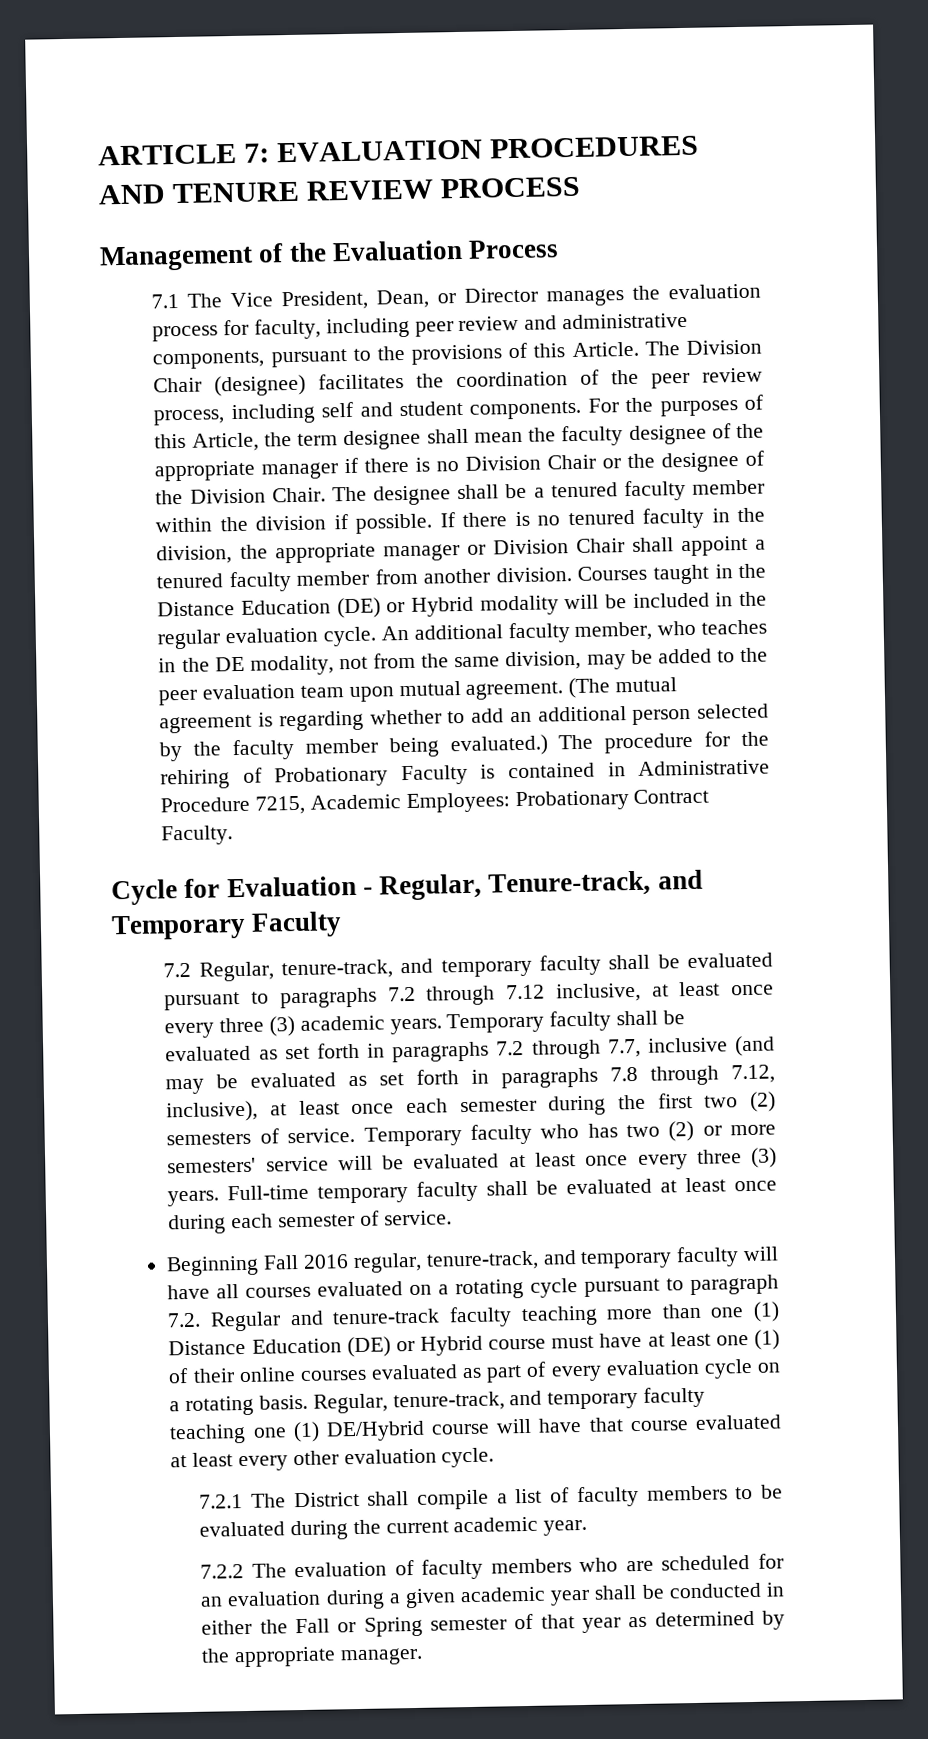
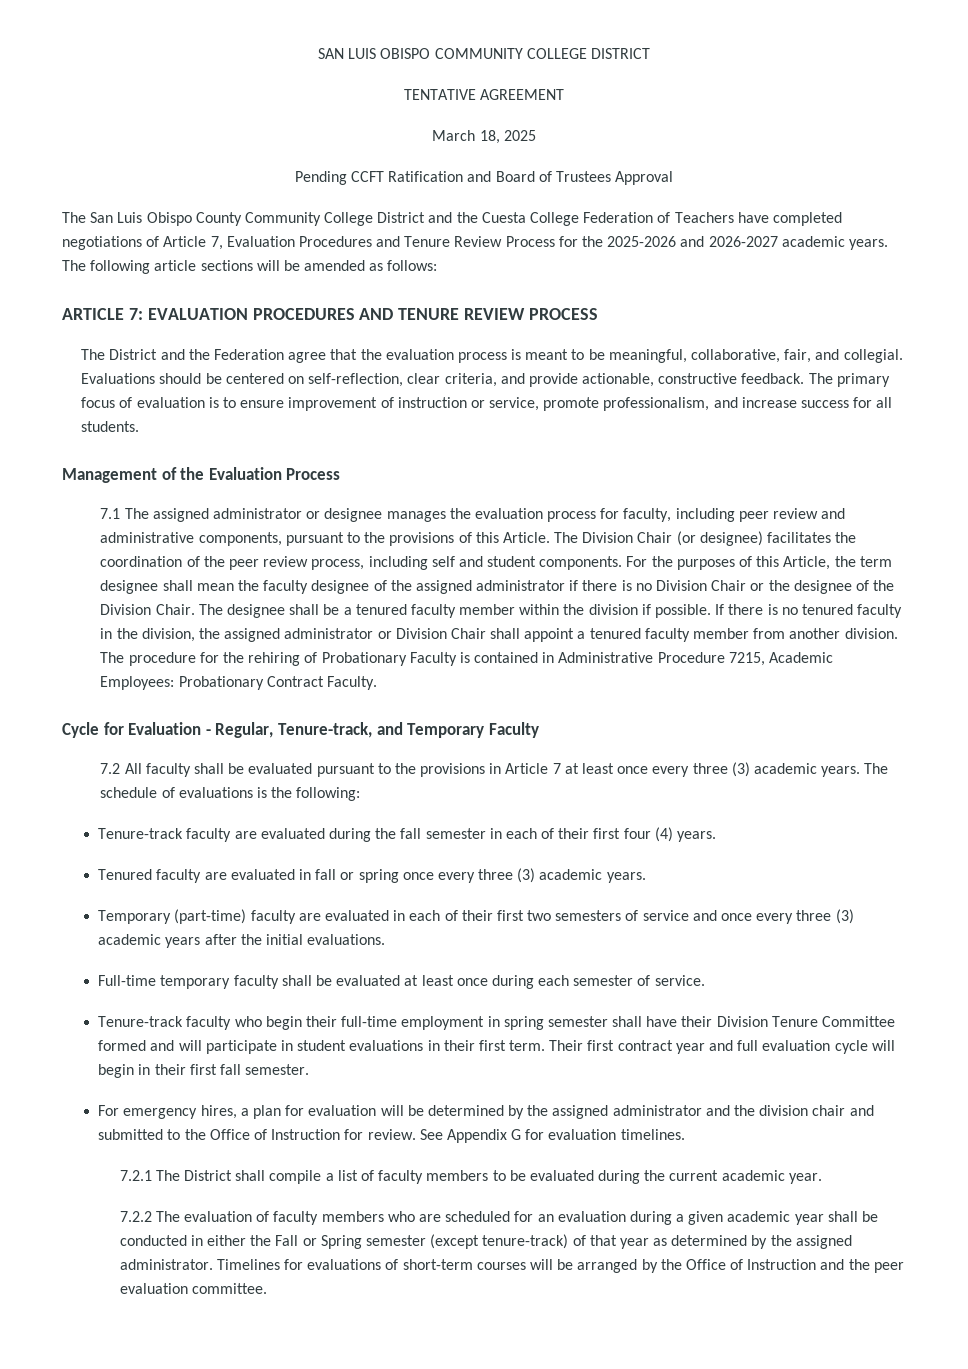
(98, 154) none -> [318,48,650,59] [403,89,565,100] [432,130,536,144] [294,171,674,185] [62,212,842,226] [62,236,888,250] [62,260,438,274] SAN LUIS OBISPO COMMUNITY COLLEGE DISTRICT // TENTATIVE AGREEMENT // March 18, 2025 // Pending CCFT Ratification and Board of Trustees Approval // The San Luis Obispo County Community College District and the Cuesta College Federation of Teachers have completed negotiations of Article 7, Evaluation Procedures and Tenure Review Process for the 2025-2026 and 2026-2027 academic years. The following article sections will be amended as follows: //
(582, 187) none -> [81,349,903,363] [81,373,890,387] [81,397,893,411] [81,421,140,432] // The District and the Federation agree that the evaluation process is meant to be meaningful, collaborative, fair, and collegial. Evaluations should be centered on self-reflection, clear criteria, and provide actionable, constructive feedback. The primary focus of evaluation is to ensure improvement of instruction or service, promote professionalism, and increase success for all students.
[230,287,539,311] Vice President, Dean, or Director -> [152,508,383,522] assigned administrator or designee
[214,374,307,397] (designee) -> [676,531,763,546] (or designee)
[154,460,340,482] appropriate manager -> [415,580,566,594] assigned administrator
[274,542,460,564] appropriate manager -> [224,628,374,642] assigned administrator
[577,563,767,585] [157,591,768,619] [157,619,767,650] [158,647,768,676] [158,677,678,706] [159,703,769,734] [159,734,548,762] Courses taught in the Distance Education (DE) or Hybrid modality will be included in the regular evaluation cycle. An additional faculty member, who teaches in the DE modality, not from the same division, may be added to the peer evaluation team upon mutual agreement. (The mutual agreement is regarding whether to add an additional person selected by the faculty member being evaluated.) -> (898, 633) none
[198,958,532,982] Regular, tenure-track, and temporary -> [124,763,142,774] All
[279,982,641,1009] paragraphs 7.2 through 7.12 inclusive, -> [394,763,561,777] the provisions in Article 7
[446,1010,685,1034] [165,1035,775,1063] [165,1064,775,1095] [166,1091,777,1123] [166,1120,776,1147] [167,1147,778,1174] [167,1190,220,1207] Temporary faculty shall be evaluated as set forth in paragraphs 7.2 through 7.7, inclusive (and may be evaluated as set forth in paragraphs 7.8 through 7.12, inclusive), at least once each semester during the first two (2) semesters of service. Temporary faculty who has two (2) or more semesters' service will be evaluated at least once every three (3) years. -> [864,763,889,774] [100,787,361,801] [98,827,717,842] [98,868,646,883] [98,909,854,924] [98,934,386,948] The schedule of evaluations is the following: // Tenure-track faculty are evaluated during the fall semester in each of their first four (4) years. // Tenured faculty are evaluated in fall or spring once every three (3) academic years. // Temporary (part-time) faculty are evaluated in each of their first two semesters of service and once every three (3) academic years after the initial evaluations. //
[166,1246,779,1277] [167,1274,779,1300] [167,1301,780,1332] [168,1329,780,1358] [168,1358,781,1384] [169,1386,706,1417] [169,1414,782,1445] [170,1447,495,1472] Beginning Fall 2016 regular, tenure-track, and temporary faculty will have all courses evaluated on a rotating cycle pursuant to paragraph 7.2. Regular and tenure-track faculty teaching more than one (1) Distance Education (DE) or Hybrid course must have at least one (1) of their online courses evaluated as part of every evaluation cycle on a rotating basis. Regular, tenure-track, and temporary faculty teaching one (1) DE/Hybrid course will have that course evaluated at least every other evaluation cycle. -> [98,1016,896,1030] [98,1040,895,1054] [98,1064,310,1078] [98,1105,874,1119] [98,1129,685,1143] Tenure-track faculty who begin their full-time employment in spring semester shall have their Division Tenure Committee formed and will participate in student evaluations in their first term. Their first contract year and full evaluation cycle will begin in their first fall semester. // For emergency hires, a plan for evaluation will be determined by the assigned administrator and the division chair and submitted to the Office of Instruction for review. See Appendix G for evaluation timelines.
(507, 1624) none -> [430,1234,569,1249] (except tenure-track)
[234,1646,423,1668] appropriate manager. -> [795,1235,852,1249] [119,1259,904,1273] [119,1283,267,1294] assigned administrator. Timelines for evaluations of short-term courses will be arranged by the Office of Instruction and the peer evaluation committee.

